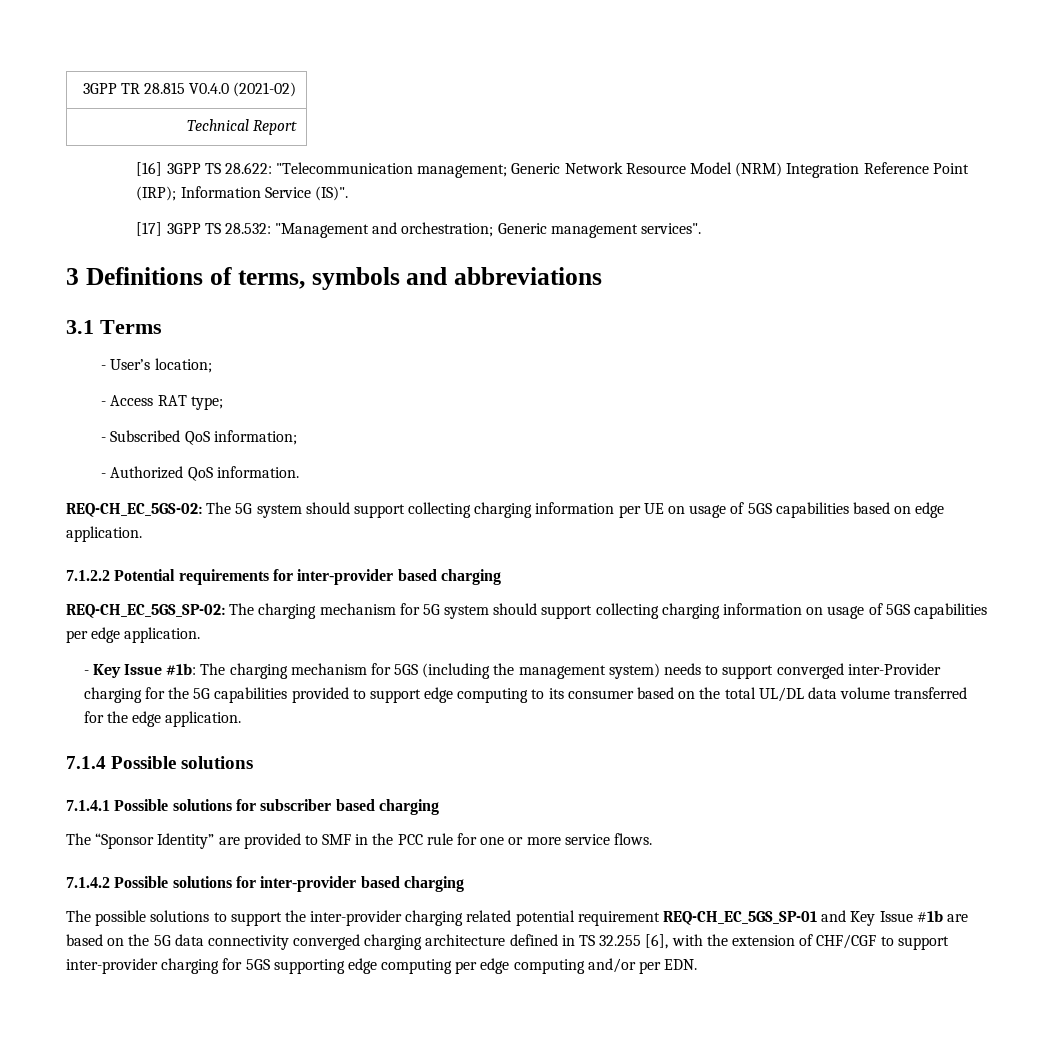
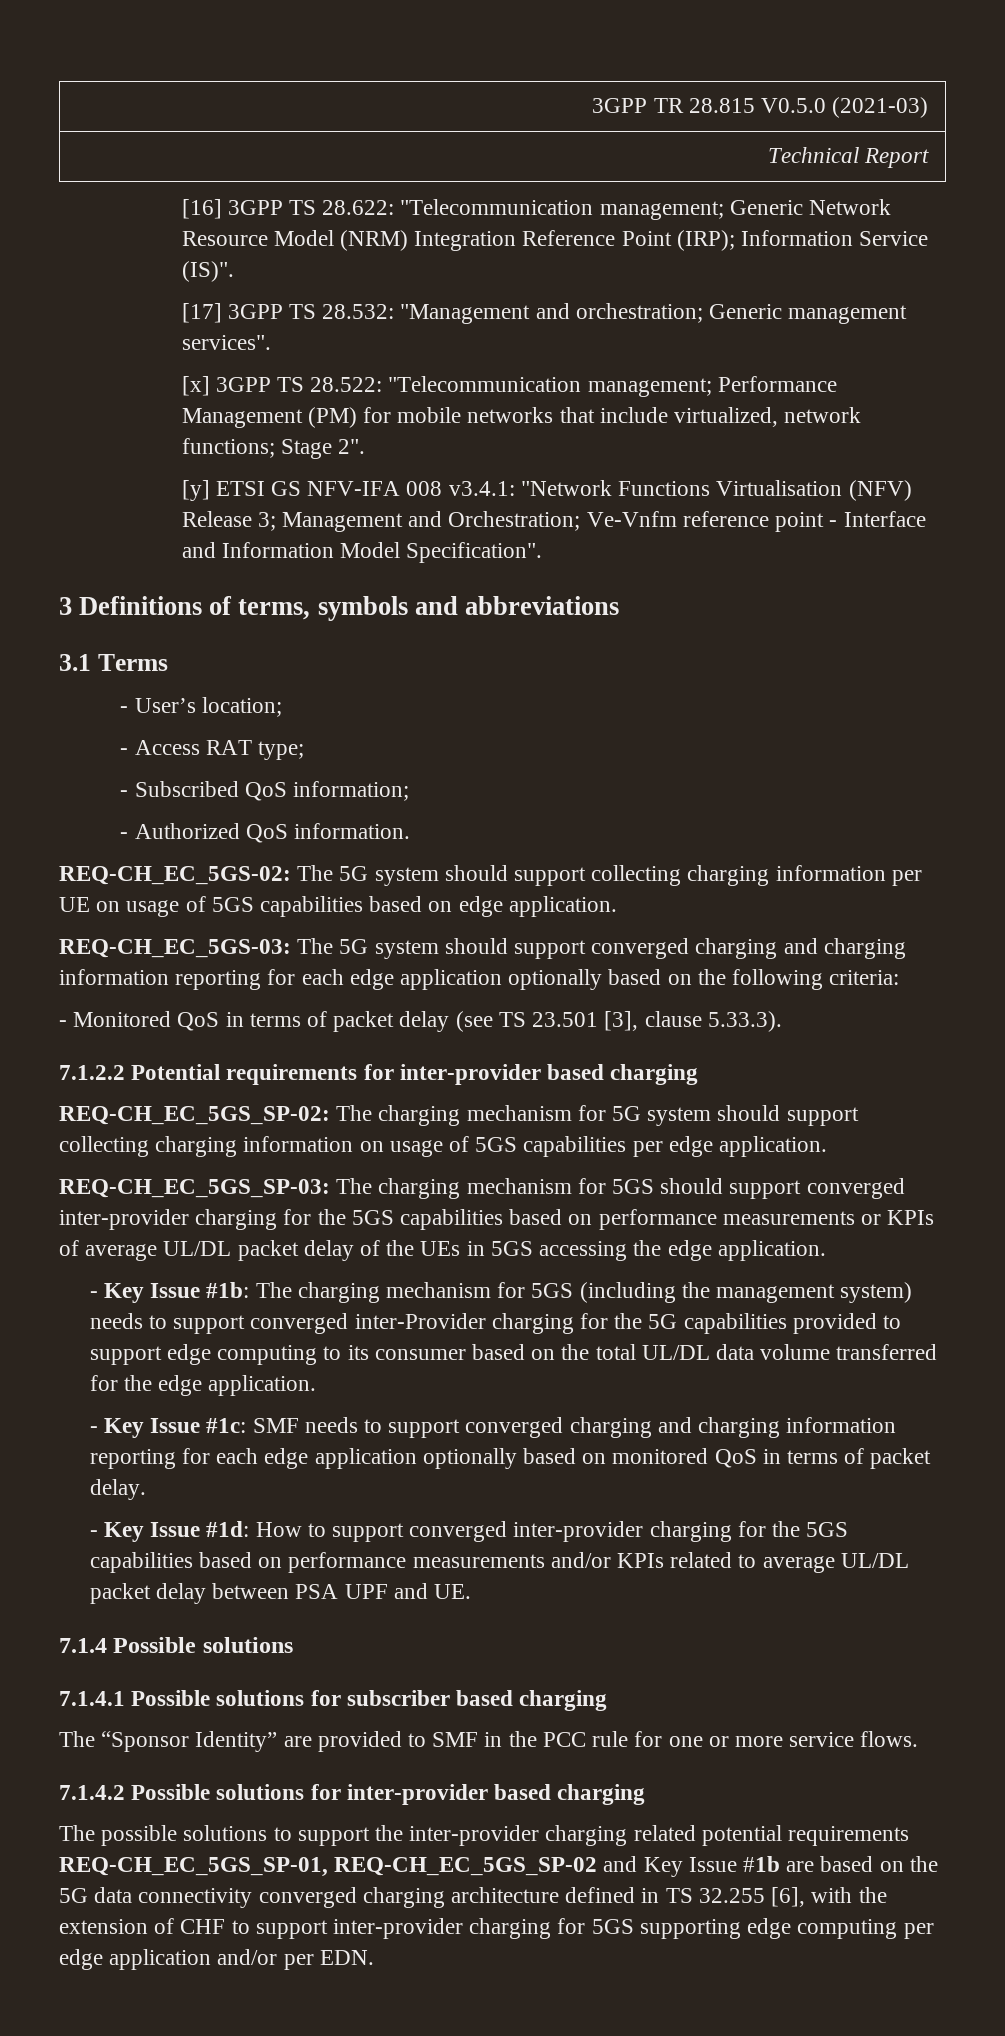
[189,82,297,97] V0.4.0 (2021-02) -> [760,97,929,118] V0.5.0 (2021-03)
(701, 228) none -> [181,376,837,397] [181,407,862,428] [181,438,366,459] [181,480,912,501] [181,511,926,532] [181,542,543,563] // [x] 3GPP TS 28.522: "Telecommunication management; Performance Management (PM) for mobile networks that include virtualized, network functions; Stage 2". // [y] ETSI GS NFV-IFA 008 v3.4.1: "Network Functions Virtualisation (NFV) Release 3; Management and Orchestration; Ve-Vnfm reference point - Interface and Information Model Specification".
(142, 534) none -> [59,938,906,959] [59,969,900,990] [59,1011,782,1032] // REQ-CH_EC_5GS-03: The 5G system should support converged charging and charging information reporting for each edge application optionally based on the following criteria: // - Monitored QoS in terms of packet delay (see TS 23.501 [3], clause 5.33.3).
(201, 635) none -> [59,1178,905,1199] [59,1209,935,1230] [59,1240,826,1261] // REQ-CH_EC_5GS_SP-03: The charging mechanism for 5GS should support converged inter-provider charging for the 5GS capabilities based on performance measurements or KPIs of average UL/DL packet delay of the UEs in 5GS accessing the edge application.
(242, 719) none -> [89,1417,897,1438] [89,1448,932,1469] [89,1479,146,1500] [89,1521,849,1542] [89,1552,909,1573] [89,1583,471,1604] // - Key Issue #1c: SMF needs to support converged charging and charging information reporting for each edge application optionally based on monitored QoS in terms of packet delay. // - Key Issue #1d: How to support converged inter-provider charging for the 5GS capabilities based on performance measurements and/or KPIs related to average UL/DL packet delay between PSA UPF and UE.
[577,911,818,926] requirement REQ-CH_EC_5GS_SP-01 -> [788,1826,910,1846] [59,1857,598,1877] requirements REQ-CH_EC_5GS_SP-01, REQ-CH_EC_5GS_SP-02
[816,934,877,949] CHF/CGF -> [180,1919,226,1934] CHF
[513,959,585,974] computing -> [109,1949,212,1970] application

